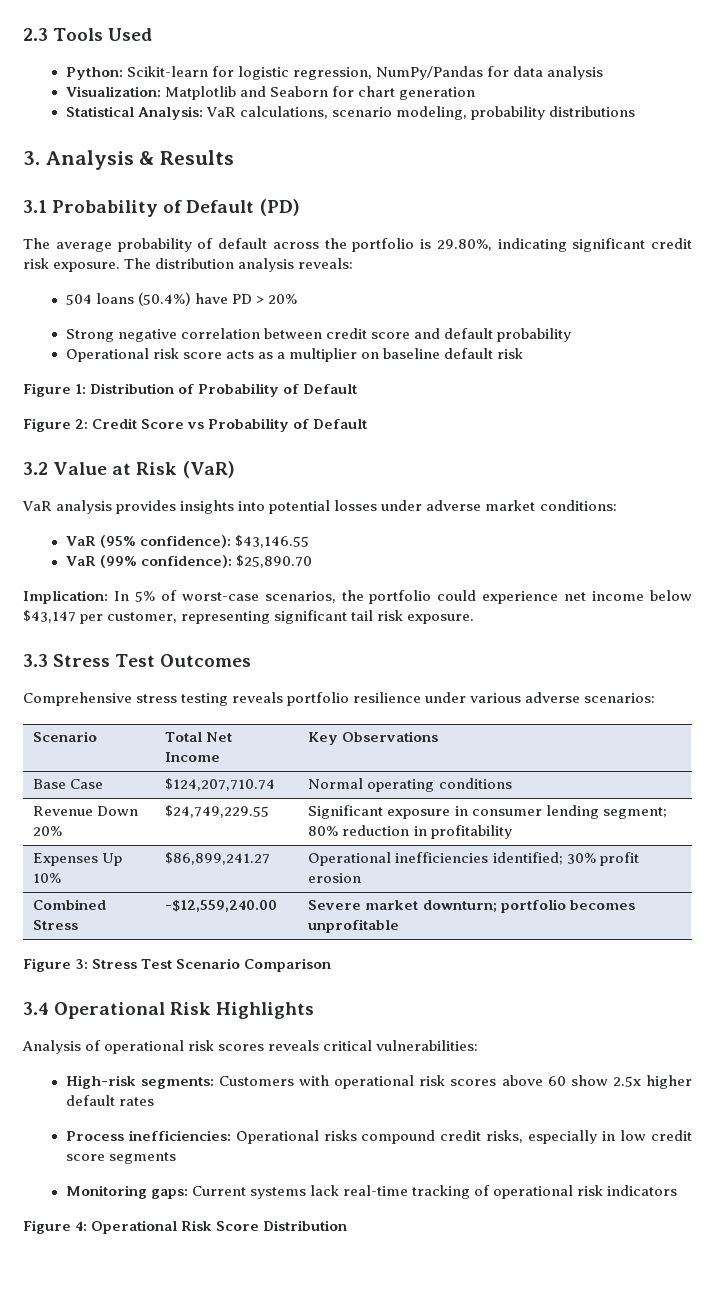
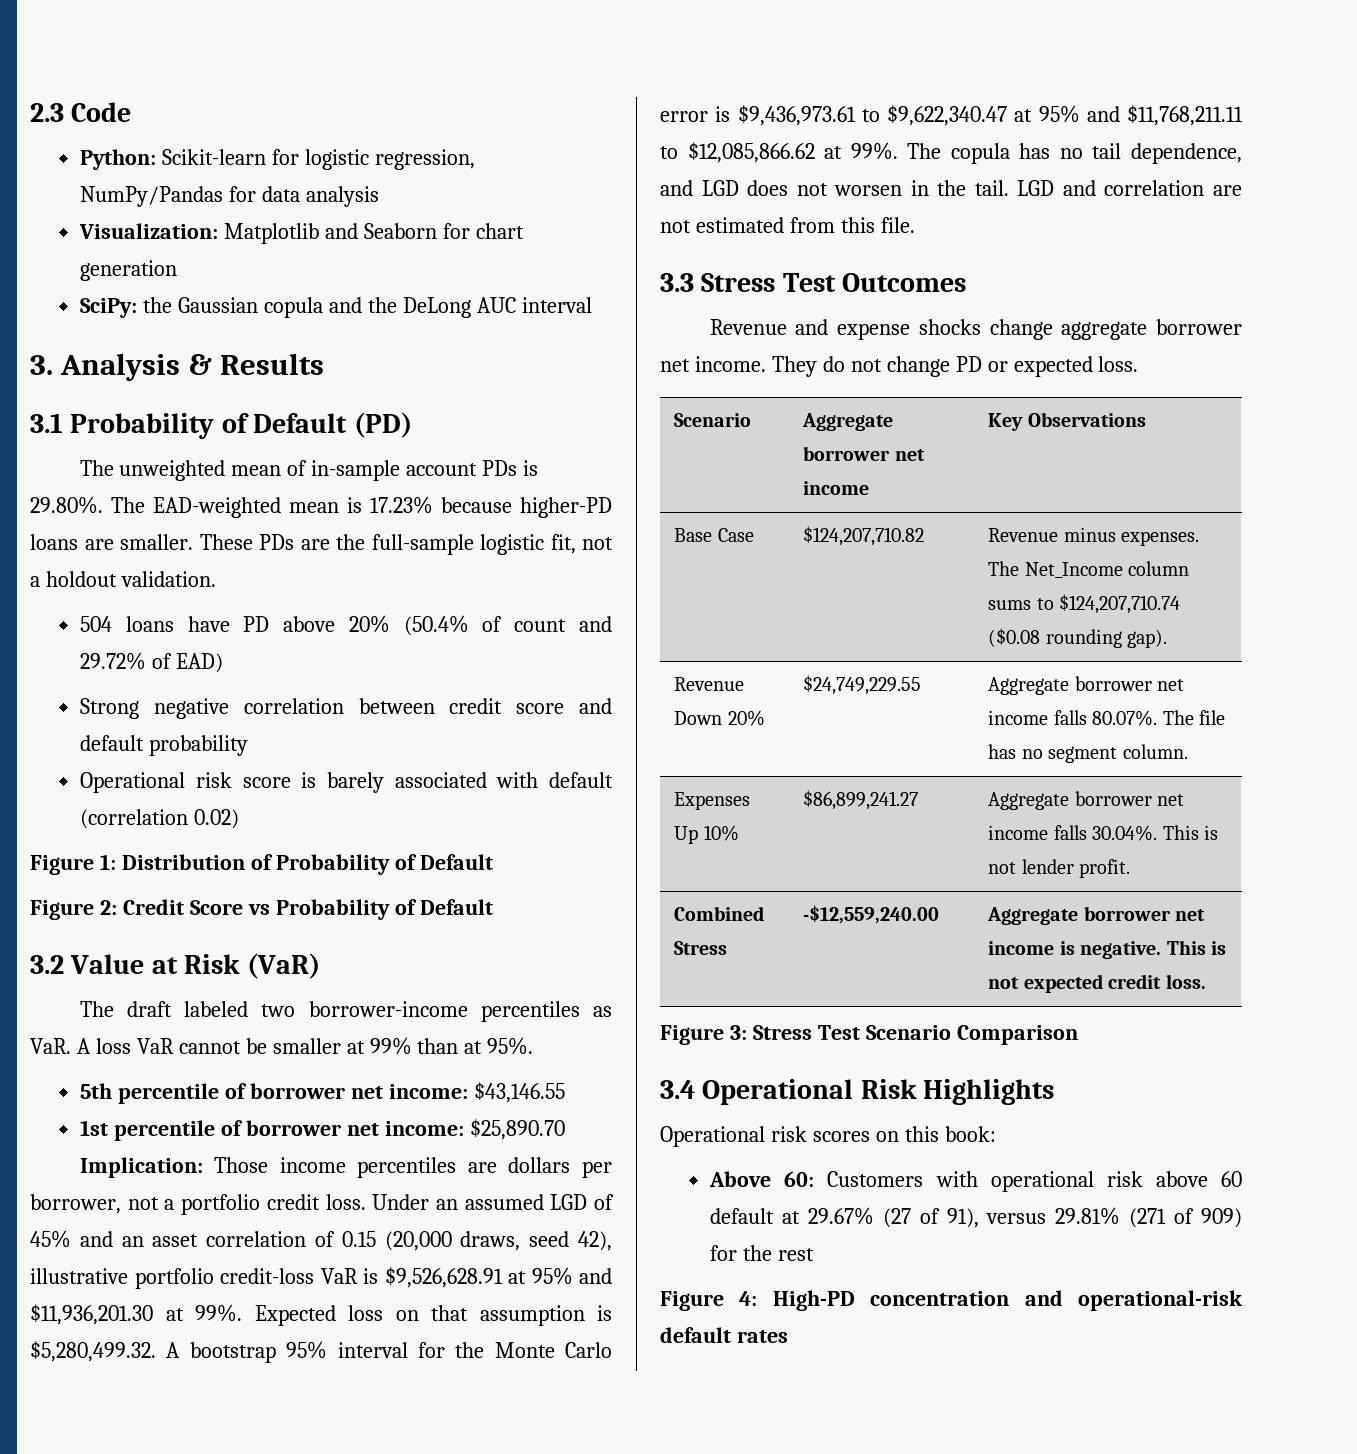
[53,28,153,41] Tools Used -> [71,102,132,122] Code
[65,106,636,120] Statistical Analysis: VaR calculations, scenario modeling, probability distributions -> [80,297,592,318] SciPy: the Gaussian copula and the DeLong AUC interval
[55,238,692,252] [23,258,354,272] average probability of default across the portfolio is 29.80%, indicating significant credit risk exposure. The distribution analysis reveals: -> [119,460,539,481] [30,496,612,518] [30,534,613,555] [30,571,216,587] unweighted mean of in-sample account PDs is 29.80%. The EAD-weighted mean is 17.23% because higher-PD loans are smaller. These PDs are the full-sample logistic fit, not a holdout validation.
[137,292,191,306] (50.4%) -> (174, 624) none
[256,294,298,304] > 20% -> [283,615,612,636] [80,652,224,673] above 20% (50.4% of count and 29.72% of EAD)
[225,348,524,362] acts as a multiplier on baseline default risk -> [301,772,613,793] [80,809,240,829] is barely associated with default (correlation 0.02)
[22,500,617,514] [65,535,309,548] [65,555,312,568] [23,590,692,604] [23,610,475,624] [23,654,252,667] [23,692,656,706] [33,731,98,742] [165,732,233,742] [165,752,221,762] [308,731,439,745] [33,779,104,789] [165,778,276,791] [308,778,512,792] [33,806,139,816] [33,826,63,836] [165,805,270,818] [308,805,667,819] [308,825,512,839] [33,853,123,866] [33,873,62,883] [165,852,271,865] [308,852,639,866] [308,873,362,883] [33,899,107,910] [33,920,79,930] [165,900,278,912] [308,899,635,913] [308,919,400,933] VaR analysis provides insights into potential losses under adverse market conditions: // VaR (95% confidence): $43,146.55 // VaR (99% confidence): $25,890.70 // Implication: In 5% of worst-case scenarios, the portfolio could experience net income below $43,147 per customer, representing significant tail risk exposure. // 3.3 Stress Test Outcomes // Comprehensive stress testing reveals portfolio resilience under various adverse scenarios: // Scenario | Total Net Income | Key Observations // Base Case | $124,207,710.74 | Normal operating conditions // Revenue Down 20% | $24,749,229.55 | Significant exposure in consumer lending segment; 80% reduction in profitability // Expenses Up 10% | $86,899,241.27 | Operational inefficiencies identified; 30% profit erosion // Combined Stress | -$12,559,240.00 | Severe market downturn; portfolio becomes unprofitable -> [79,1001,612,1022] [30,1037,534,1055] [80,1082,565,1104] [80,1119,565,1141] [79,1157,612,1178] [30,1194,614,1215] [30,1230,612,1251] [30,1267,612,1289] [30,1304,612,1326] [30,1341,612,1363] [660,105,1243,126] [660,142,1242,164] [660,180,1242,196] [660,217,915,233] [660,273,967,292] [709,319,1242,340] [660,356,1139,377] [674,413,752,427] [802,413,894,431] [803,446,925,461] [803,481,870,495] [988,412,1146,431] [674,528,754,542] [803,526,925,546] [988,527,1200,546] [988,561,1190,578] [988,594,1181,614] [988,628,1168,648] [674,677,745,691] [674,710,765,726] [803,675,922,695] [988,676,1185,695] [988,710,1226,726] [988,744,1188,763] [674,792,751,810] [674,825,739,844] [803,790,919,810] [988,791,1185,810] [988,825,1219,841] [988,859,1131,878] [674,906,765,921] [674,941,728,955] [803,905,940,924] [987,906,1206,925] [988,940,1227,959] [988,974,1206,993] The draft labeled two borrower-income percentiles as VaR. A loss VaR cannot be smaller at 99% than at 95%. // 5th percentile of borrower net income: $43,146.55 // 1st percentile of borrower net income: $25,890.70 // Implication: Those income percentiles are dollars per borrower, not a portfolio credit loss. Under an assumed LGD of 45% and an asset correlation of 0.15 (20,000 draws, seed 42), illustrative portfolio credit-loss VaR is $9,526,628.91 at 95% and $11,936,201.30 at 99%. Expected loss on that assumption is $5,280,499.32. A bootstrap 95% interval for the Monte Carlo error is $9,436,973.61 to $9,622,340.47 at 95% and $11,768,211.11 to $12,085,866.62 at 99%. The copula has no tail dependence, and LGD does not worsen in the tail. LGD and correlation are not estimated from this file. // 3.3 Stress Test Outcomes // Revenue and expense shocks change aggregate borrower net income. They do not change PD or expected loss. // Scenario | Aggregate borrower net income | Key Observations // Base Case | $124,207,710.82 | Revenue minus expenses. The Net_Income column sums to $124,207,710.74 ($0.08 rounding gap). // Revenue Down 20% | $24,749,229.55 | Aggregate borrower net income falls 80.07%. The file has no segment column. // Expenses Up 10% | $86,899,241.27 | Aggregate borrower net income falls 30.04%. This is not lender profit. // Combined Stress | -$12,559,240.00 | Aggregate borrower net income is negative. This is not expected credit loss.
[22,1040,479,1054] [65,1075,214,1089] Analysis of operational risk scores reveals critical vulnerabilities: // High-risk segments: -> [660,1126,996,1147] [709,1171,815,1187] Operational risk scores on this book: // Above 60:
[450,1079,497,1086] scores -> (1143, 1179) none
[570,1075,693,1089] [65,1095,154,1106] [65,1130,693,1144] [65,1152,176,1164] [65,1185,678,1199] [23,1220,348,1234] show 2.5x higher default rates // Process inefficiencies: Operational risks compound credit risks, especially in low credit score segments // Monitoring gaps: Current systems lack real-time tracking of operational risk indicators // Figure 4: Operational Risk Score Distribution -> [710,1207,1242,1228] [710,1245,815,1261] [660,1290,1243,1311] [660,1327,788,1343] default at 29.67% (27 of 91), versus 29.81% (271 of 909) for the rest // Figure 4: High-PD concentration and operational-risk default rates

